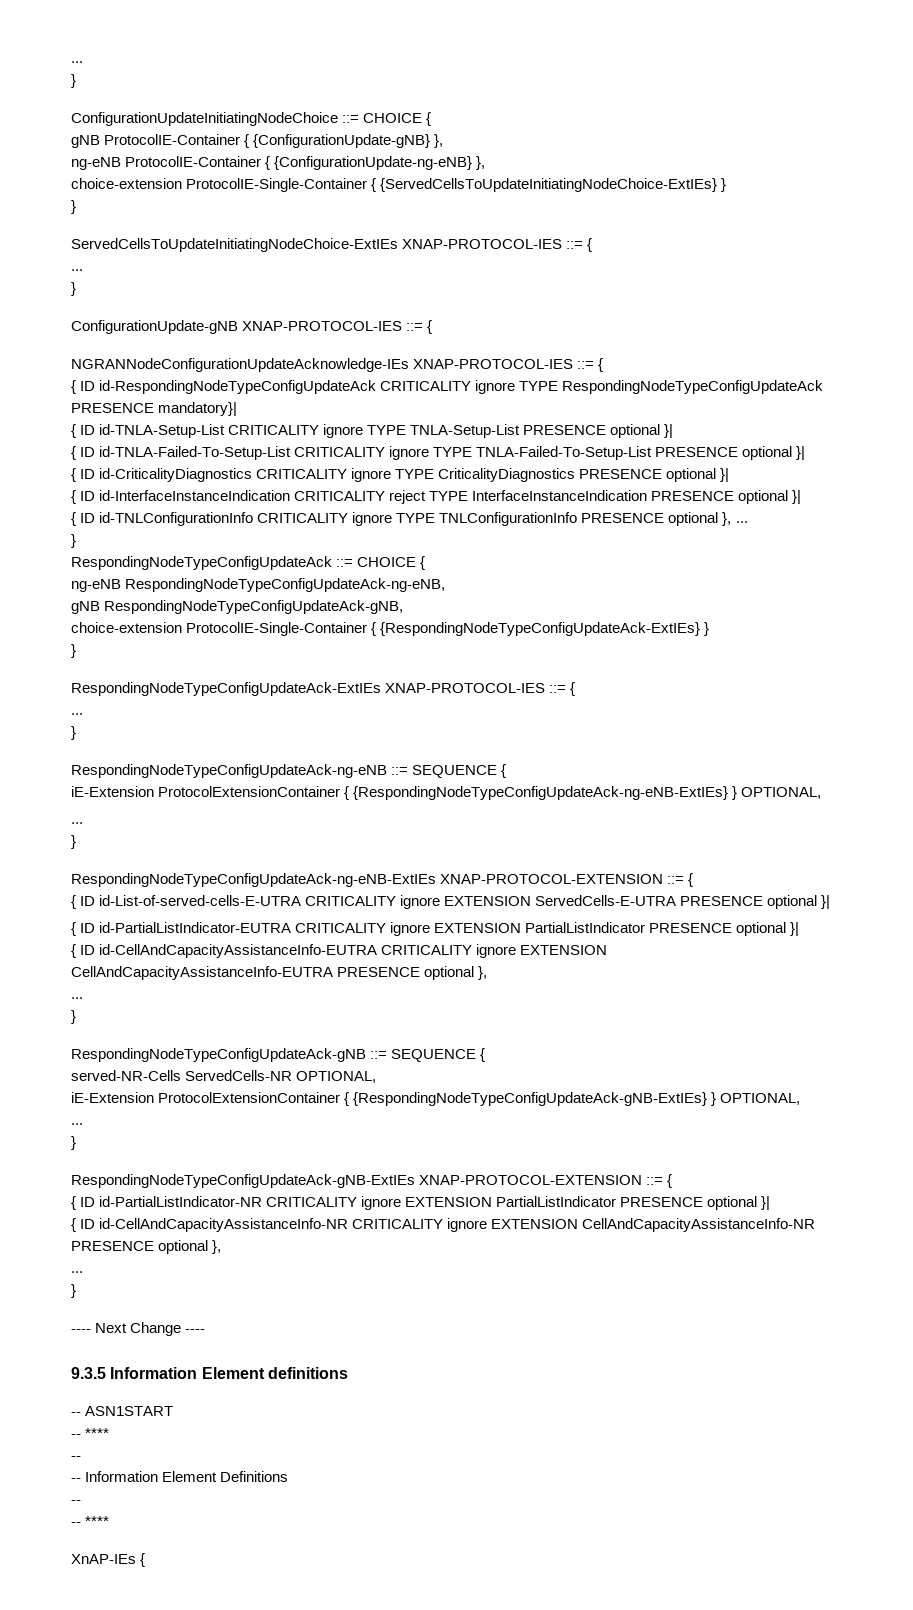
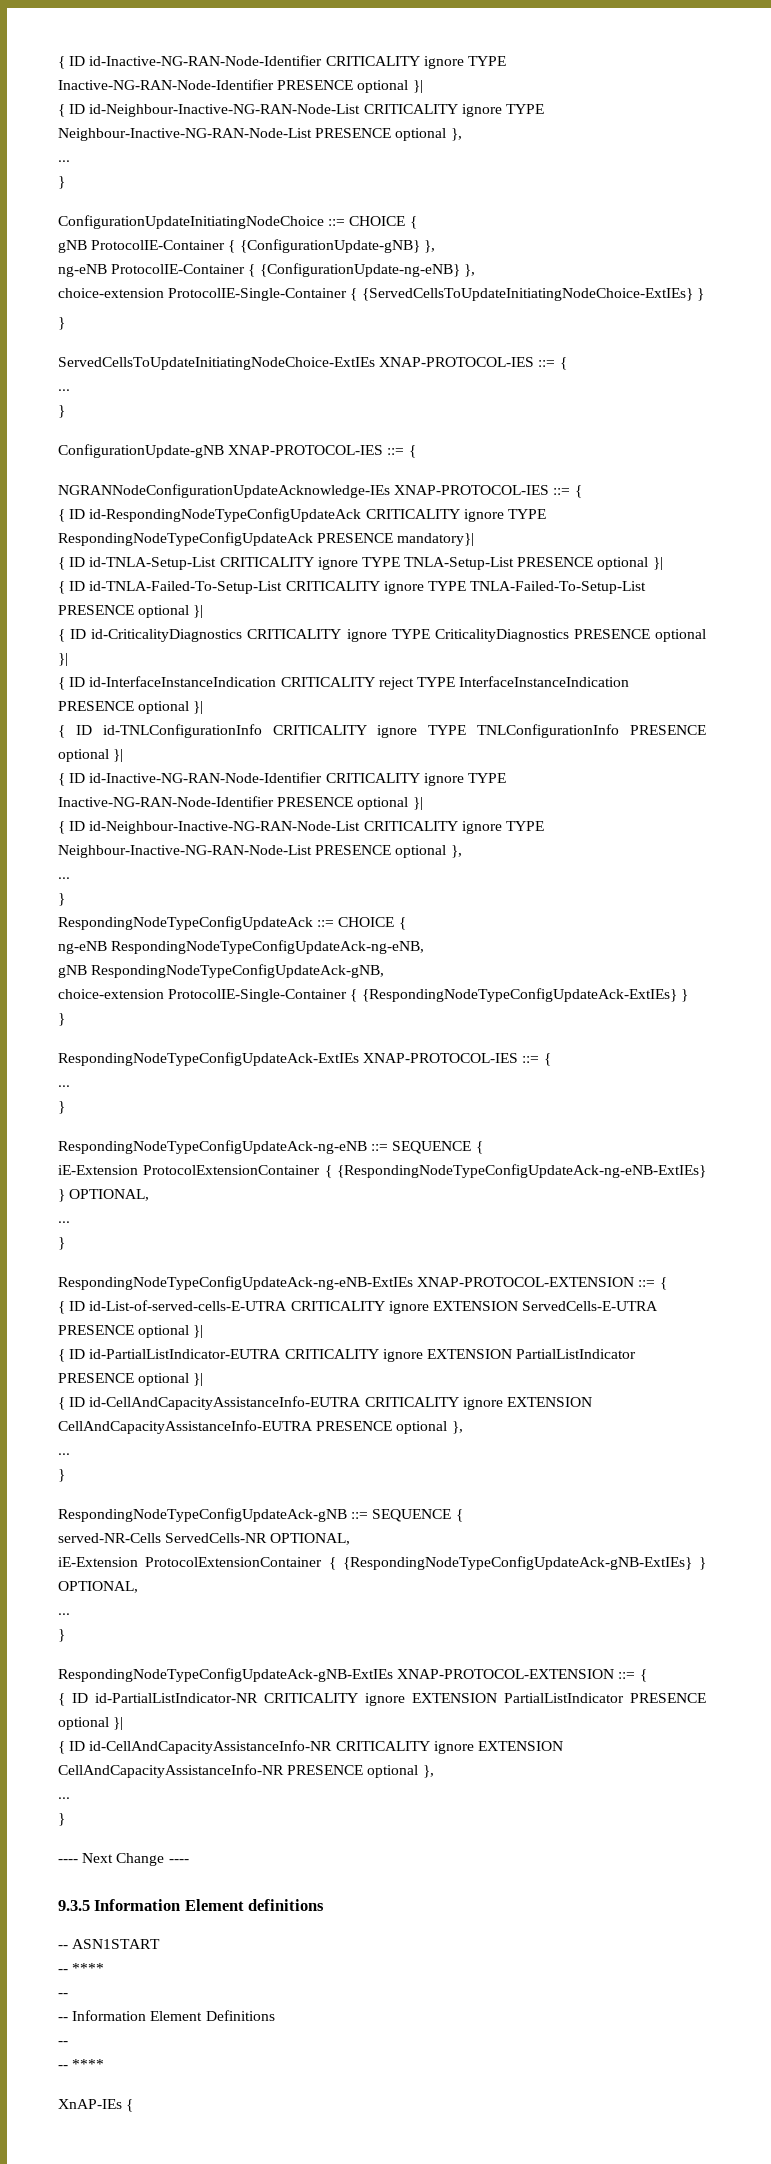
(71, 62) none -> [58,55,506,69] [58,79,423,93] [58,104,544,117] [58,128,462,141] { ID id-Inactive-NG-RAN-Node-Identifier CRITICALITY ignore TYPE Inactive-NG-RAN-Node-Identifier PRESENCE optional }| // { ID id-Neighbour-Inactive-NG-RAN-Node-List CRITICALITY ignore TYPE Neighbour-Inactive-NG-RAN-Node-List PRESENCE optional }, //
[722,512,732,526] }, -> [113,749,124,762] [58,772,506,786] [58,796,423,810] [58,821,544,834] [58,845,462,858] }| // { ID id-Inactive-NG-RAN-Node-Identifier CRITICALITY ignore TYPE Inactive-NG-RAN-Node-Identifier PRESENCE optional }| // { ID id-Neighbour-Inactive-NG-RAN-Node-List CRITICALITY ignore TYPE Neighbour-Inactive-NG-RAN-Node-List PRESENCE optional }, //

